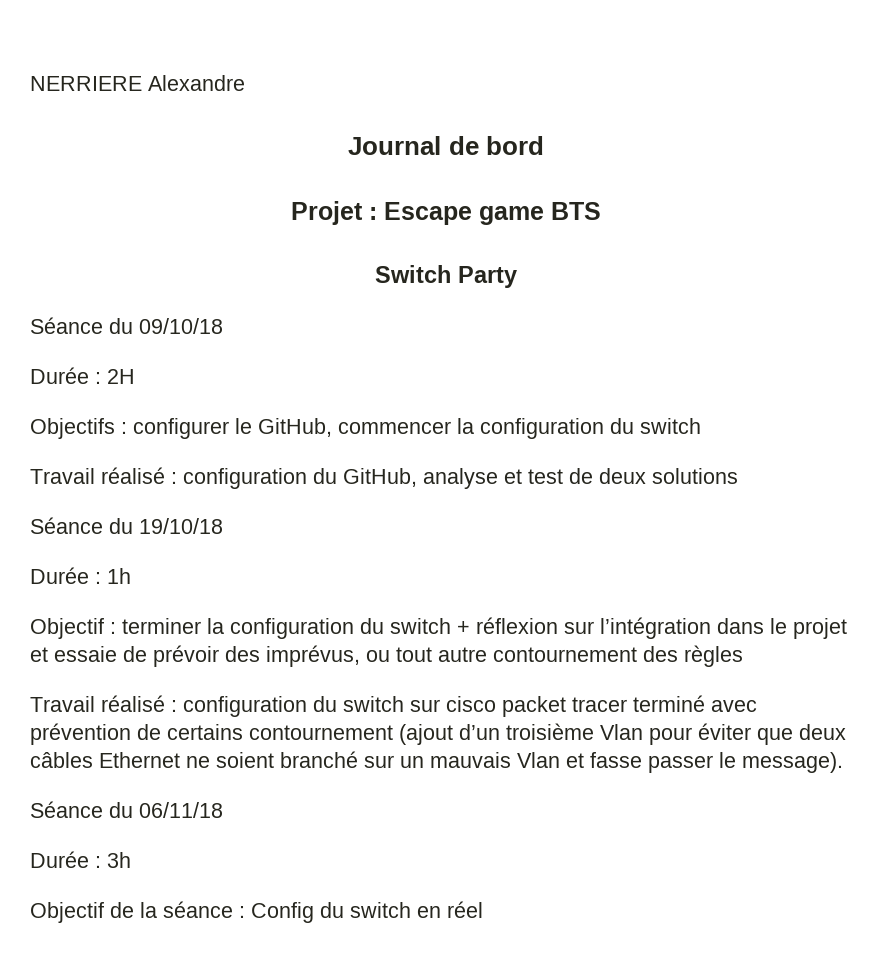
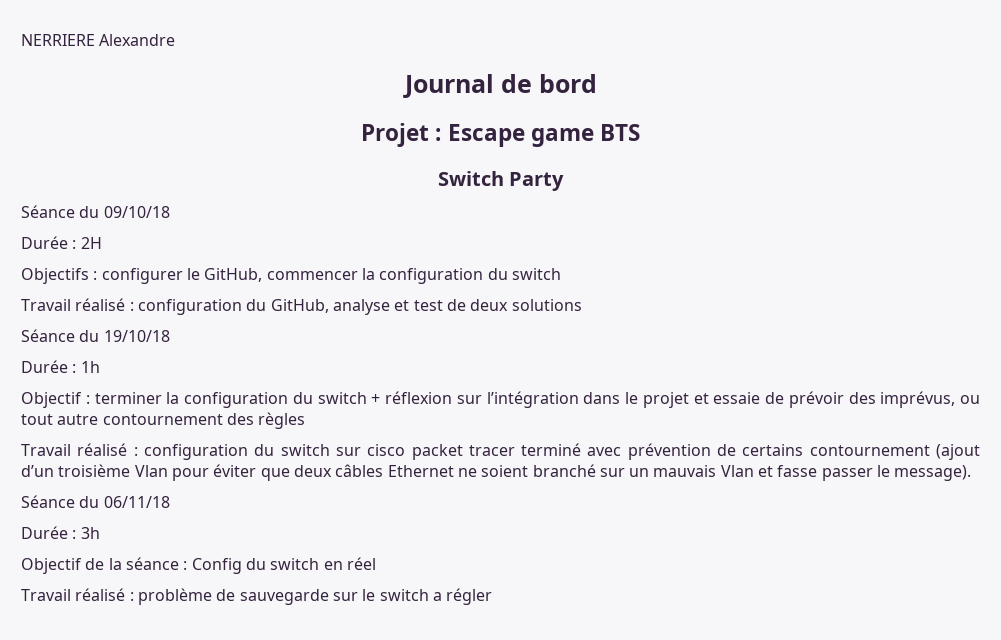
(483, 909) none -> [21,588,493,605] // Travail réalisé : problème de sauvegarde sur le switch a régler

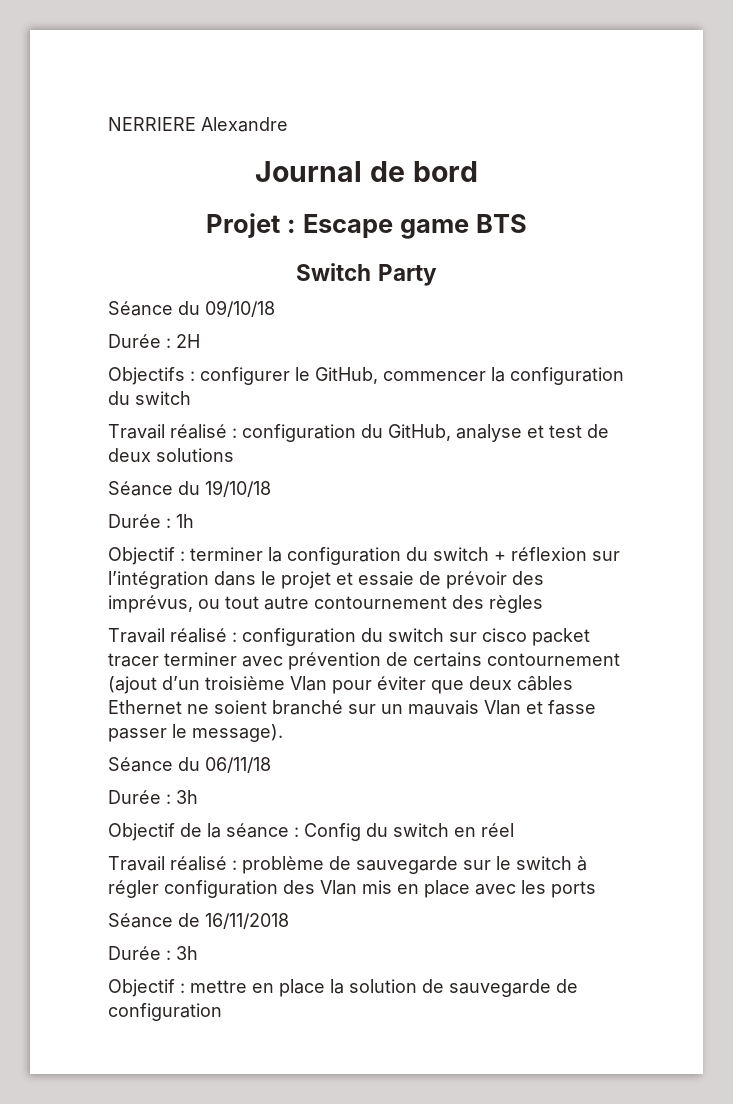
[521,443,582,456] terminé -> [164,652,237,666] terminer
[432,588,493,605] a régler -> [577,856,587,871] [108,880,596,898] [108,913,289,929] [108,946,198,960] [108,979,578,997] [108,1003,222,1021] à régler configuration des Vlan mis en place avec les ports // Séance de 16/11/2018 // Durée : 3h // Objectif : mettre en place la solution de sauvegarde de configuration

